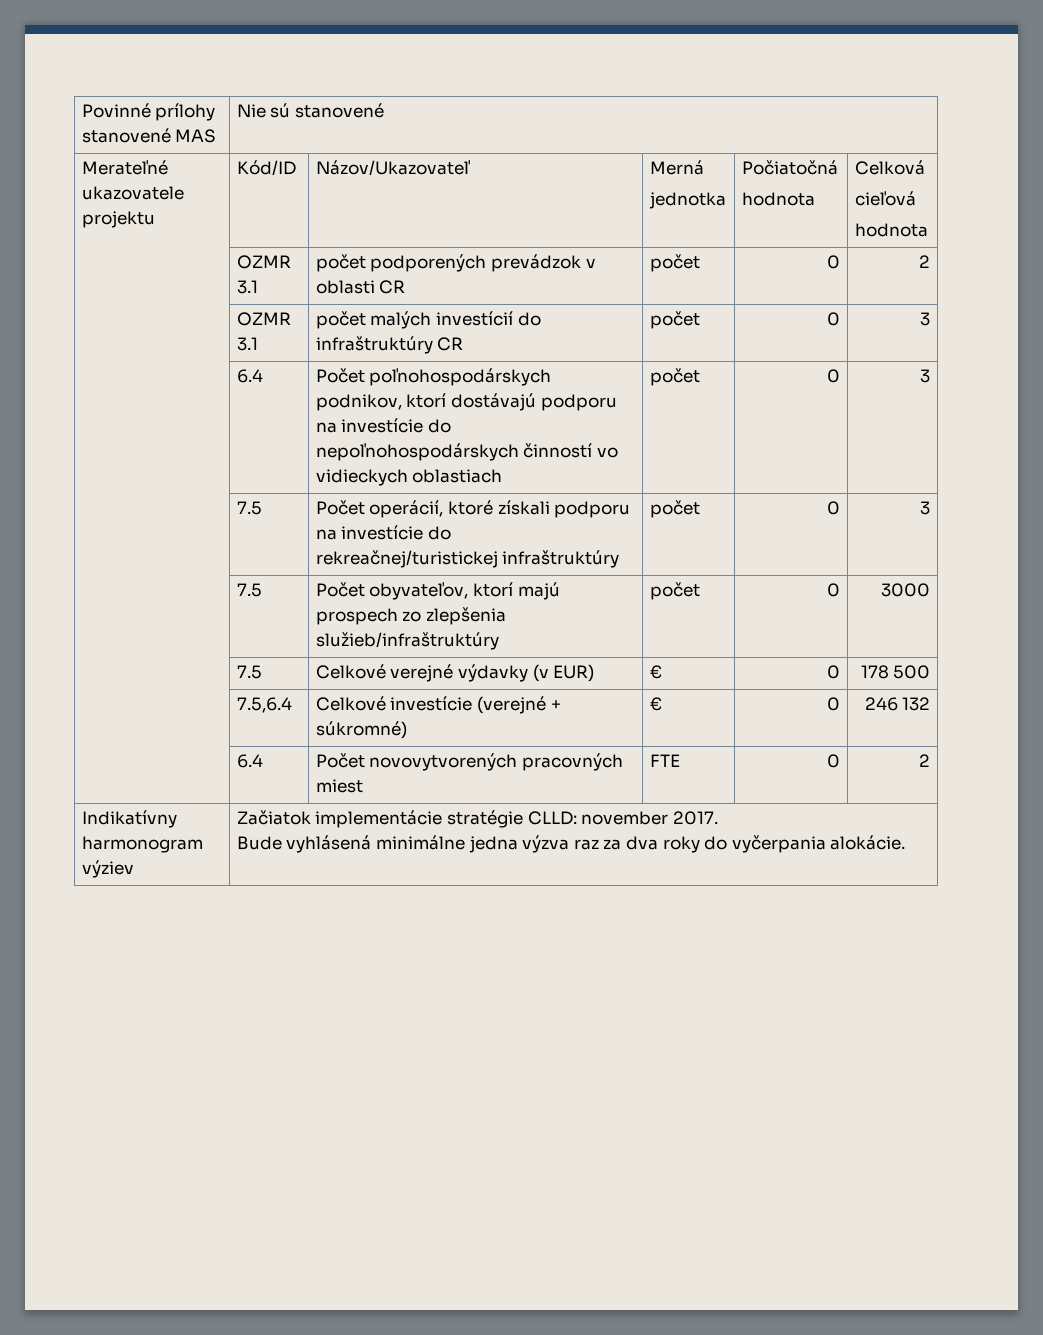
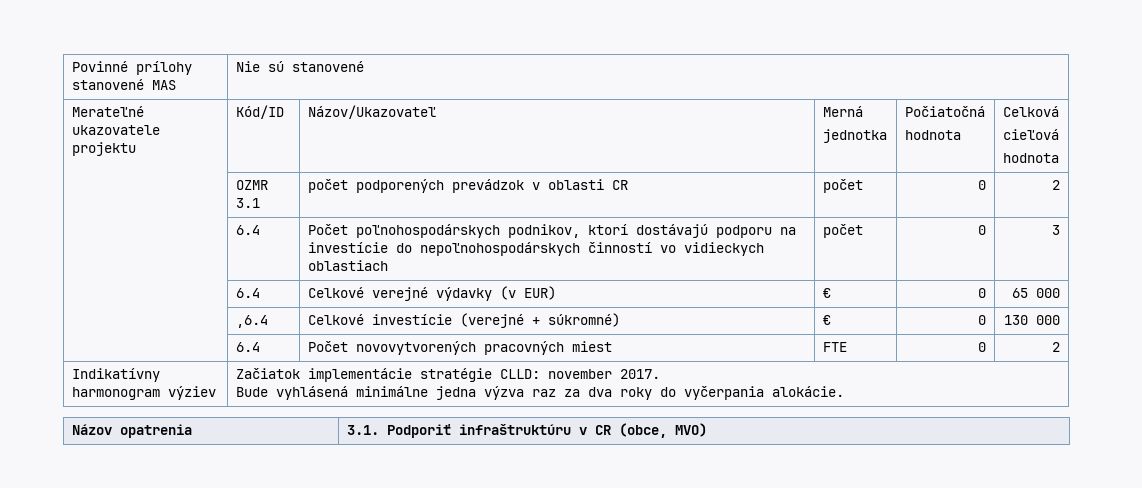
[236,312,291,326] [236,337,258,351] [315,311,541,329] [315,336,464,354] [649,311,700,329] [827,312,841,326] [920,312,931,326] // | OZMR 3.1 | počet malých investícií do infraštruktúry CR | počet | 0 | 3 -> (1061, 185) none
[236,501,262,515] [315,500,631,518] [315,525,451,540] [315,550,620,568] [649,500,700,518] [827,501,841,515] [920,501,931,515] [236,583,262,597] [315,582,560,600] [315,607,506,625] [315,632,499,650] [649,582,700,600] [827,583,841,597] [881,583,931,597] [236,665,262,679] 7.5 | Počet operácií, ktoré získali podporu na investície do rekreačnej/turistickej infraštruktúry | počet | 0 | 3 // | 7.5 | Počet obyvateľov, ktorí majú prospech zo zlepšenia služieb/infraštruktúry | počet | 0 | 3000 // | 7.5 -> [235,288,260,298] 6.4
[860,665,931,679] [236,697,292,713] 178 500 // | 7.5,6.4 -> [1012,288,1061,298] [235,315,268,328] 65 000 // | ,6.4
[864,697,931,711] 246 132 -> [1004,315,1061,325] 130 000
(906, 842) none -> [71,424,192,438] [346,423,707,438] // Názov opatrenia | 3.1. Podporiť infraštruktúru v CR (obce, MVO)

